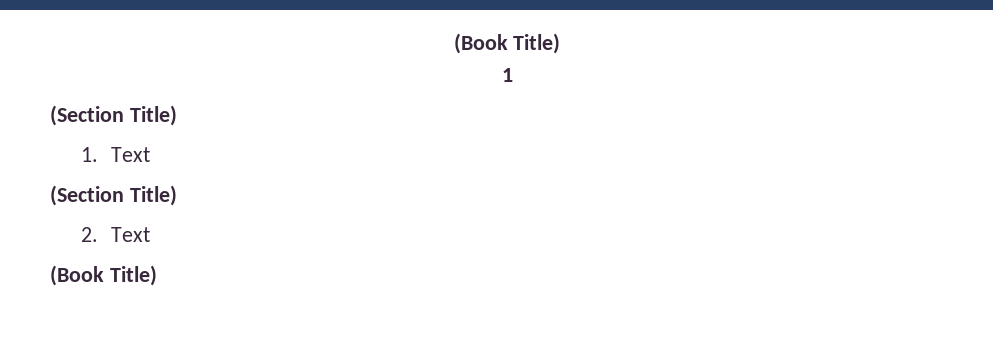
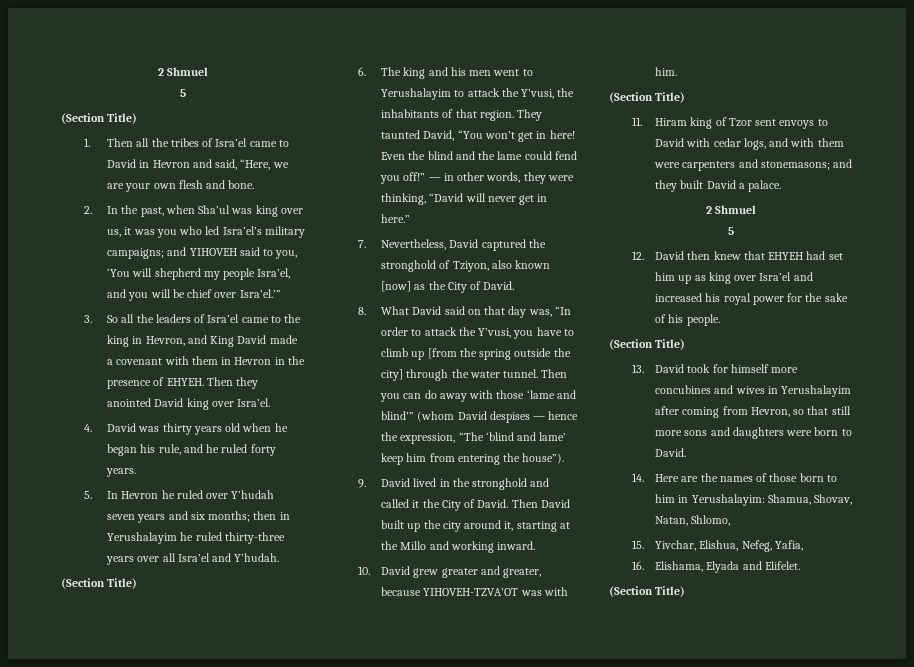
[453,33,561,54] [501,68,513,82] (Book Title) // 1 -> [157,67,209,76] [180,89,186,97] 2 Shmuel // 5
[111,147,151,162] [50,185,177,206] [80,227,151,242] [50,265,104,286] Text // (Section Title) // 2. Text // (Book -> [107,138,289,147] [107,159,289,170] [107,180,255,192] [84,205,303,217] [107,226,305,238] [107,247,298,259] [107,268,291,280] [107,289,281,301] [84,314,302,323] [107,335,298,347] [107,356,305,365] [107,377,259,389] [107,398,271,410] [84,423,288,435] [107,444,276,456] [106,468,137,477] [84,490,275,499] [107,511,290,523] [107,532,285,544] [106,553,280,565] [61,578,138,589] [358,67,533,79] [381,88,575,100] [381,109,543,121] [381,130,575,142] [381,151,577,160] [380,172,574,184] [381,193,548,205] [381,214,411,223] [358,239,546,251] [381,260,551,272] [381,281,515,293] [358,306,571,318] [381,327,574,339] [381,348,571,360] [381,369,568,381] [380,390,576,402] [381,411,579,423] [381,432,567,444] [381,453,565,465] [358,478,550,490] [381,499,570,511] [381,520,570,532] [381,541,536,553] [358,566,542,578] [381,587,568,596] [655,67,678,76] [609,92,686,103] [632,117,828,129] [655,138,844,150] [654,159,853,171] [655,180,782,192] [705,205,757,214] [728,227,734,235] [632,251,843,260] [655,272,813,284] [655,293,848,305] [655,314,720,326] [609,339,686,350] [632,364,799,373] [655,385,852,397] [655,406,851,418] [655,427,852,439] [655,448,687,457] [632,473,837,482] [655,494,853,506] [655,515,731,526] [632,540,803,552] [632,561,800,573] [609,586,653,597] Then all the tribes of Isra’el came to David in Hevron and said, “Here, we are your own flesh and bone. // 2. In the past, when Sha’ul was king over us, it was you who led Isra’el’s military campaigns; and YIHOVEH said to you, ‘You will shepherd my people Isra’el, and you will be chief over Isra’el.’” // 3. So all the leaders of Isra’el came to the king in Hevron, and King David made a covenant with them in Hevron in the presence of EHYEH. Then they anointed David king over Isra’el. // 4. David was thirty years old when he began his rule, and he ruled forty years. // 5. In Hevron he ruled over Y’hudah seven years and six months; then in Yerushalayim he ruled thirty-three years over all Isra’el and Y’hudah. // (Section Title) // 6. The king and his men went to Yerushalayim to attack the Y’vusi, the inhabitants of that region. They taunted David, “You won’t get in here! Even the blind and the lame could fend you off!” — in other words, they were thinking, “David will never get in here.” // 7. Nevertheless, David captured the stronghold of Tziyon, also known [now] as the City of David. // 8. What David said on that day was, “In order to attack the Y’vusi, you have to climb up [from the spring outside the city] through the water tunnel. Then you can do away with those ‘lame and blind’” (whom David despises — hence the expression, “The ‘blind and lame’ keep him from entering the house”). // 9. David lived in the stronghold and called it the City of David. Then David built up the city around it, starting at the Millo and working inward. // 10. David grew greater and greater, because YIHOVEH-TZVA’OT was with him. // (Section Title) // 11. Hiram king of Tzor sent envoys to David with cedar logs, and with them were carpenters and stonemasons; and they built David a palace. // 2 Shmuel // 5 // 12. David then knew that EHYEH had set him up as king over Isra’el and increased his royal power for the sake of his people. // (Section Title) // 13. David took for himself more concubines and wives in Yerushalayim after coming from Hevron, so that still more sons and daughters were born to David. // 14. Here are the names of those born to him in Yerushalayim: Shamua, Shovav, Natan, Shlomo, // 15. Yivchar, Elishua, Nefeg, Yafia, // 16. Elishama, Elyada and Elifelet. // (Section

